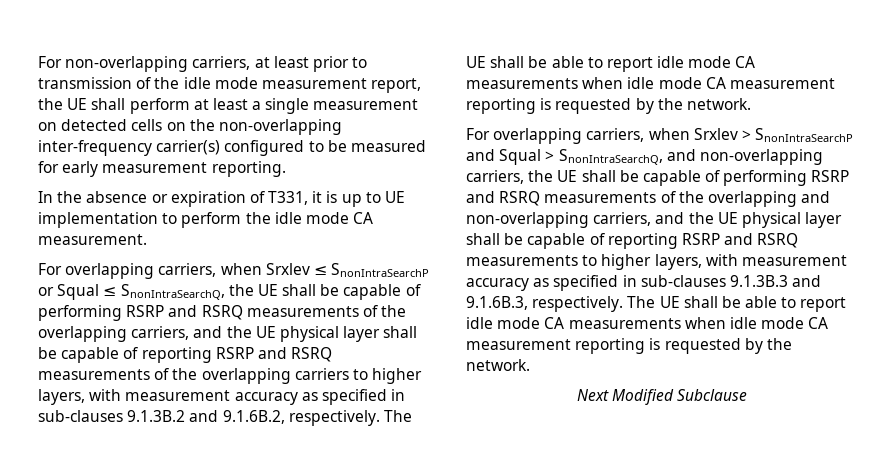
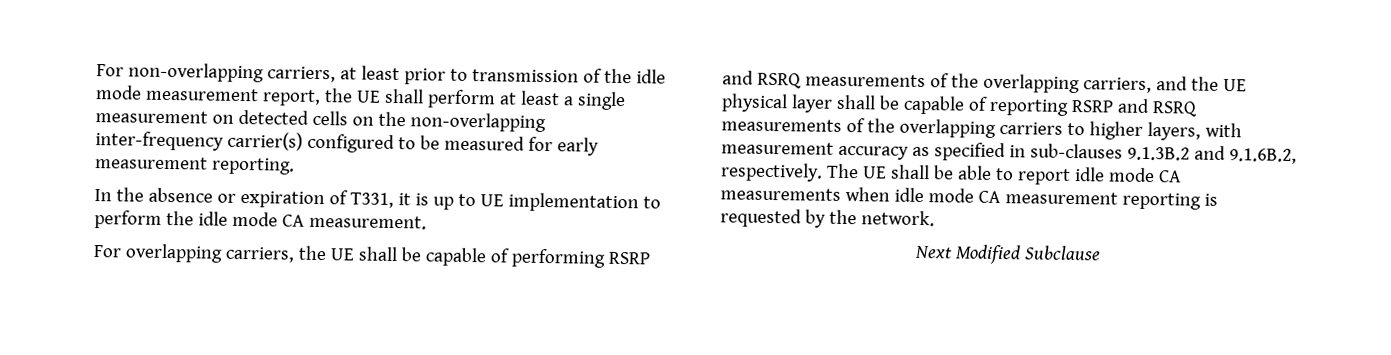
[220,263,430,277] [38,284,225,300] when Srxlev ≤ SnonIntraSearchP or Squal ≤ SnonIntraSearchQ, -> (295, 254) none
[466,128,854,144] [466,149,823,165] [466,170,850,186] [466,191,831,207] [466,212,843,228] [466,233,799,249] [466,254,847,270] [466,275,822,291] [466,296,847,312] [466,317,829,329] [466,338,792,354] [466,359,530,371] // For overlapping carriers, when Srxlev > SnonIntraSearchP and Squal > SnonIntraSearchQ, and non-overlapping carriers, the UE shall be capable of performing RSRP and RSRQ measurements of the overlapping and non-overlapping carriers, and the UE physical layer shall be capable of reporting RSRP and RSRQ measurements to higher layers, with measurement accuracy as specified in sub-clauses 9.1.3B.3 and 9.1.6B.3, respectively. The UE shall be able to report idle mode CA measurements when idle mode CA measurement reporting is requested by the network. -> (935, 218) none

